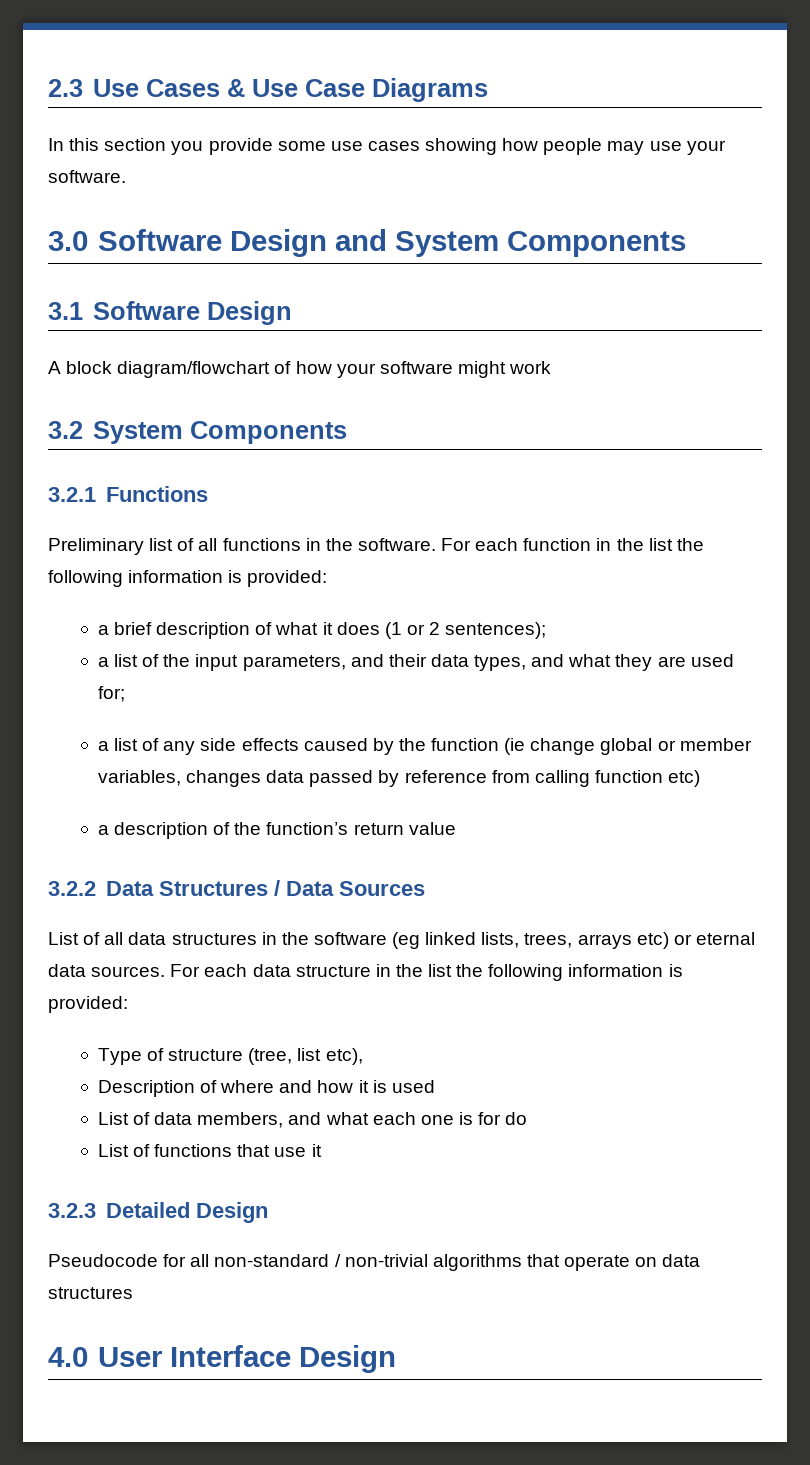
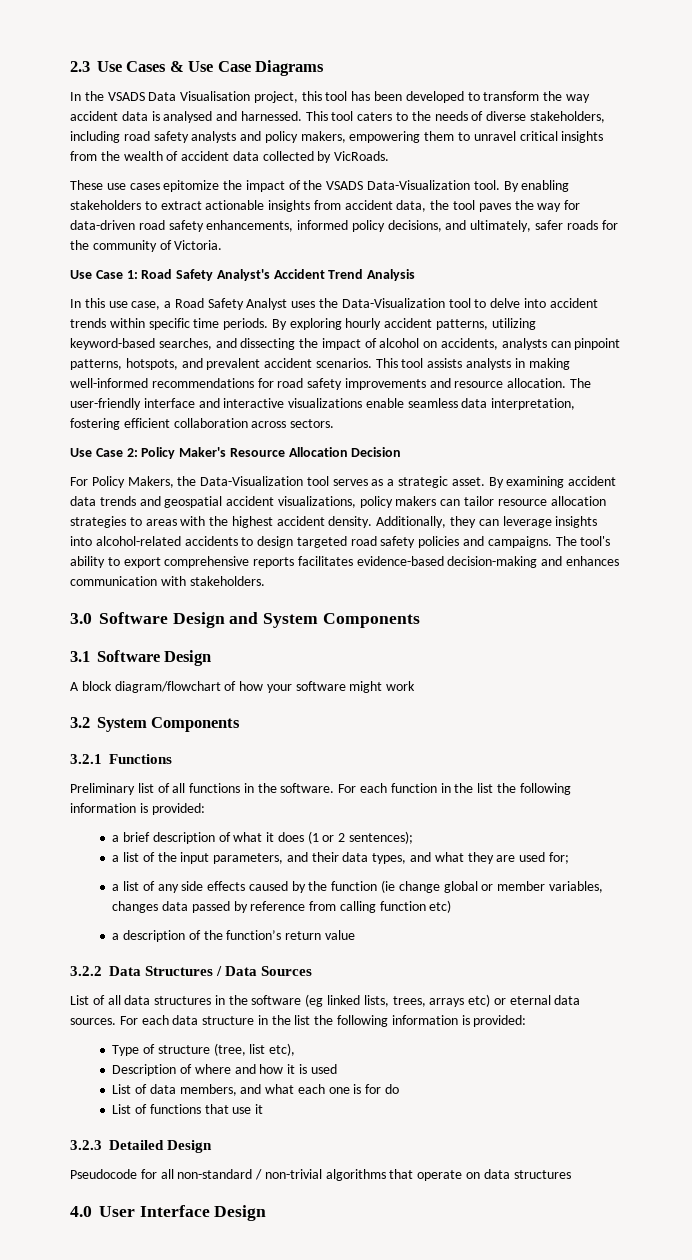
[69,138,726,155] [48,170,126,183] this section you provide some use cases showing how people may use your software. -> [84,91,590,103] [70,111,605,123] [70,131,604,143] [70,151,390,163] [70,180,570,192] [70,200,581,212] [70,220,618,232] [70,240,223,252] [70,269,416,281] [70,298,598,310] [70,318,536,330] [70,338,621,350] [70,358,570,370] [70,378,592,390] [70,398,576,410] [70,418,335,430] [70,447,402,459] [70,476,617,488] [70,496,606,508] [70,516,598,528] [70,536,611,548] [70,556,620,568] [70,576,265,586] the VSADS Data Visualisation project, this tool has been developed to transform the way accident data is analysed and harnessed. This tool caters to the needs of diverse stakeholders, including road safety analysts and policy makers, empowering them to unravel critical insights from the wealth of accident data collected by VicRoads. // These use cases epitomize the impact of the VSADS Data-Visualization tool. By enabling stakeholders to extract actionable insights from accident data, the tool paves the way for data-driven road safety enhancements, informed policy decisions, and ultimately, safer roads for the community of Victoria. // Use Case 1: Road Safety Analyst's Accident Trend Analysis // In this use case, a Road Safety Analyst uses the Data-Visualization tool to delve into accident trends within specific time periods. By exploring hourly accident patterns, utilizing keyword-based searches, and dissecting the impact of alcohol on accidents, analysts can pinpoint patterns, hotspots, and prevalent accident scenarios. This tool assists analysts in making well-informed recommendations for road safety improvements and resource allocation. The user-friendly interface and interactive visualizations enable seamless data interpretation, fostering efficient collaboration across sectors. // Use Case 2: Policy Maker's Resource Allocation Decision // For Policy Makers, the Data-Visualization tool serves as a strategic asset. By examining accident data trends and geospatial accident visualizations, policy makers can tailor resource allocation strategies to areas with the highest accident density. Additionally, they can leverage insights into alcohol-related accidents to design targeted road safety policies and campaigns. The tool's ability to export comprehensive reports facilitates evidence-based decision-making and enhances communication with stakeholders.

